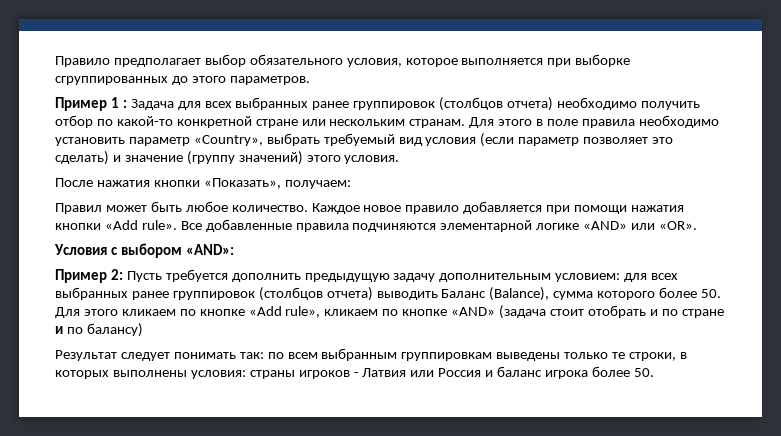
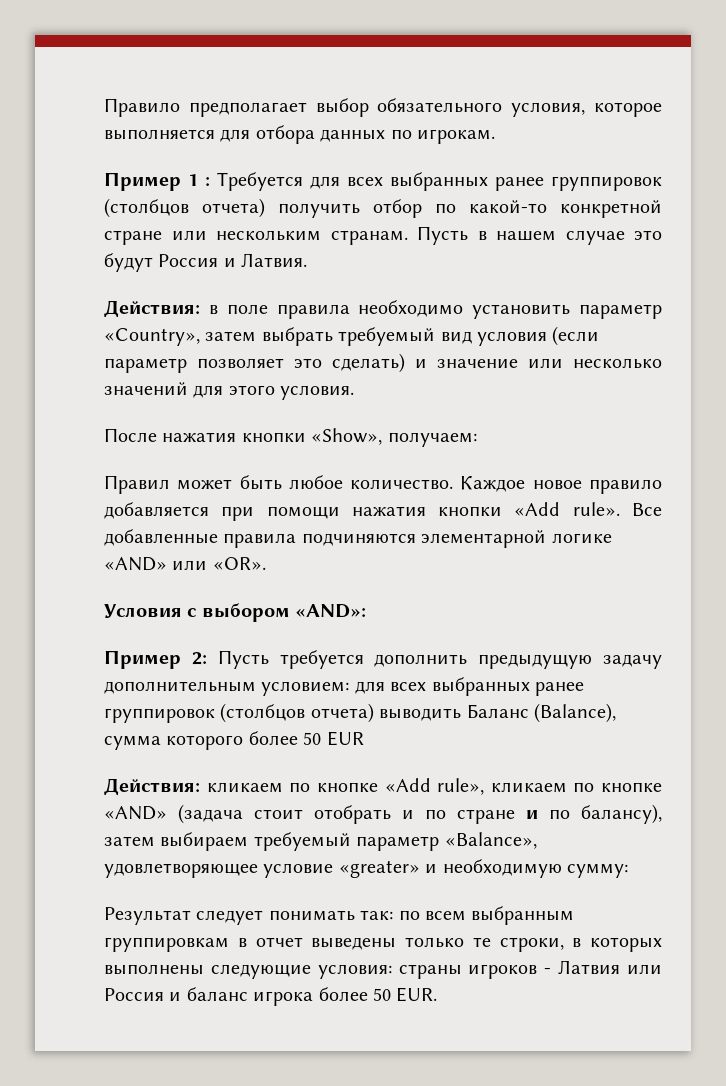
[547,54,631,67] [55,76,310,85] при выборке сгруппированных до этого параметров. -> [220,125,495,144] для отбора данных по игрокам.
[130,97,638,111] Задача для всех выбранных ранее группировок (столбцов отчета) необходимо -> [217,172,662,191] [104,198,265,218] Требуется для всех выбранных ранее группировок (столбцов отчета)
[469,117,533,128] Для этого -> [417,226,662,245] [104,253,308,272] [104,300,200,317] Пусть в нашем случае это будут Россия и Латвия. // Действия:
(263, 140) none -> [205,331,257,342] затем
[186,151,303,165] (группу значений) -> [528,358,662,369] [104,382,224,398] или несколько значений для
[203,178,281,189] «Показать», -> [311,428,383,445] «Show»,
[701,289,722,298] [55,307,118,318] 50. Для этого -> [303,731,364,746] [104,778,200,795] 50 EUR // Действия:
[86,323,143,337] балансу) -> [581,804,662,824] [104,832,537,851] [104,859,628,878] балансу), затем выбираем требуемый параметр «Balance», удовлетворяющее условие «greater» и необходимую сумму:
(493, 356) none -> [237,937,303,948] в отчет
(187, 373) none -> [210,964,311,979] следующие
[633,368,654,377] 50. -> [373,987,438,1002] 50 EUR.

